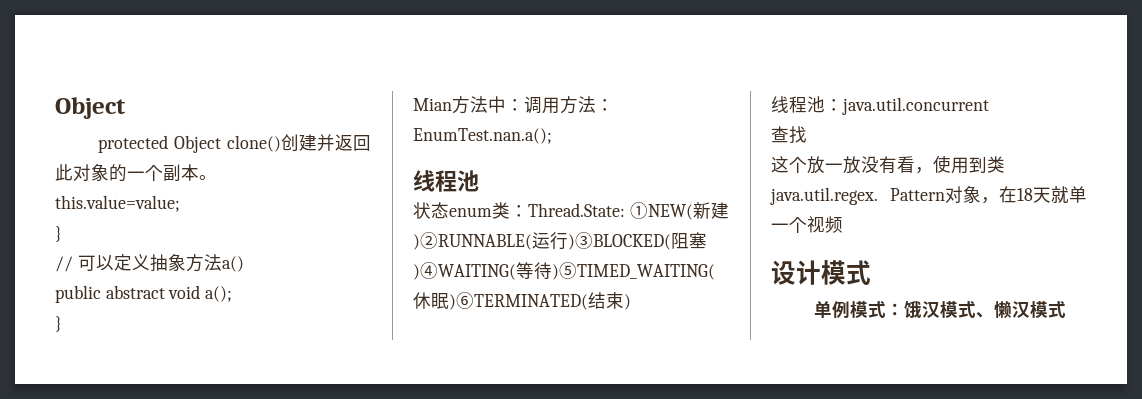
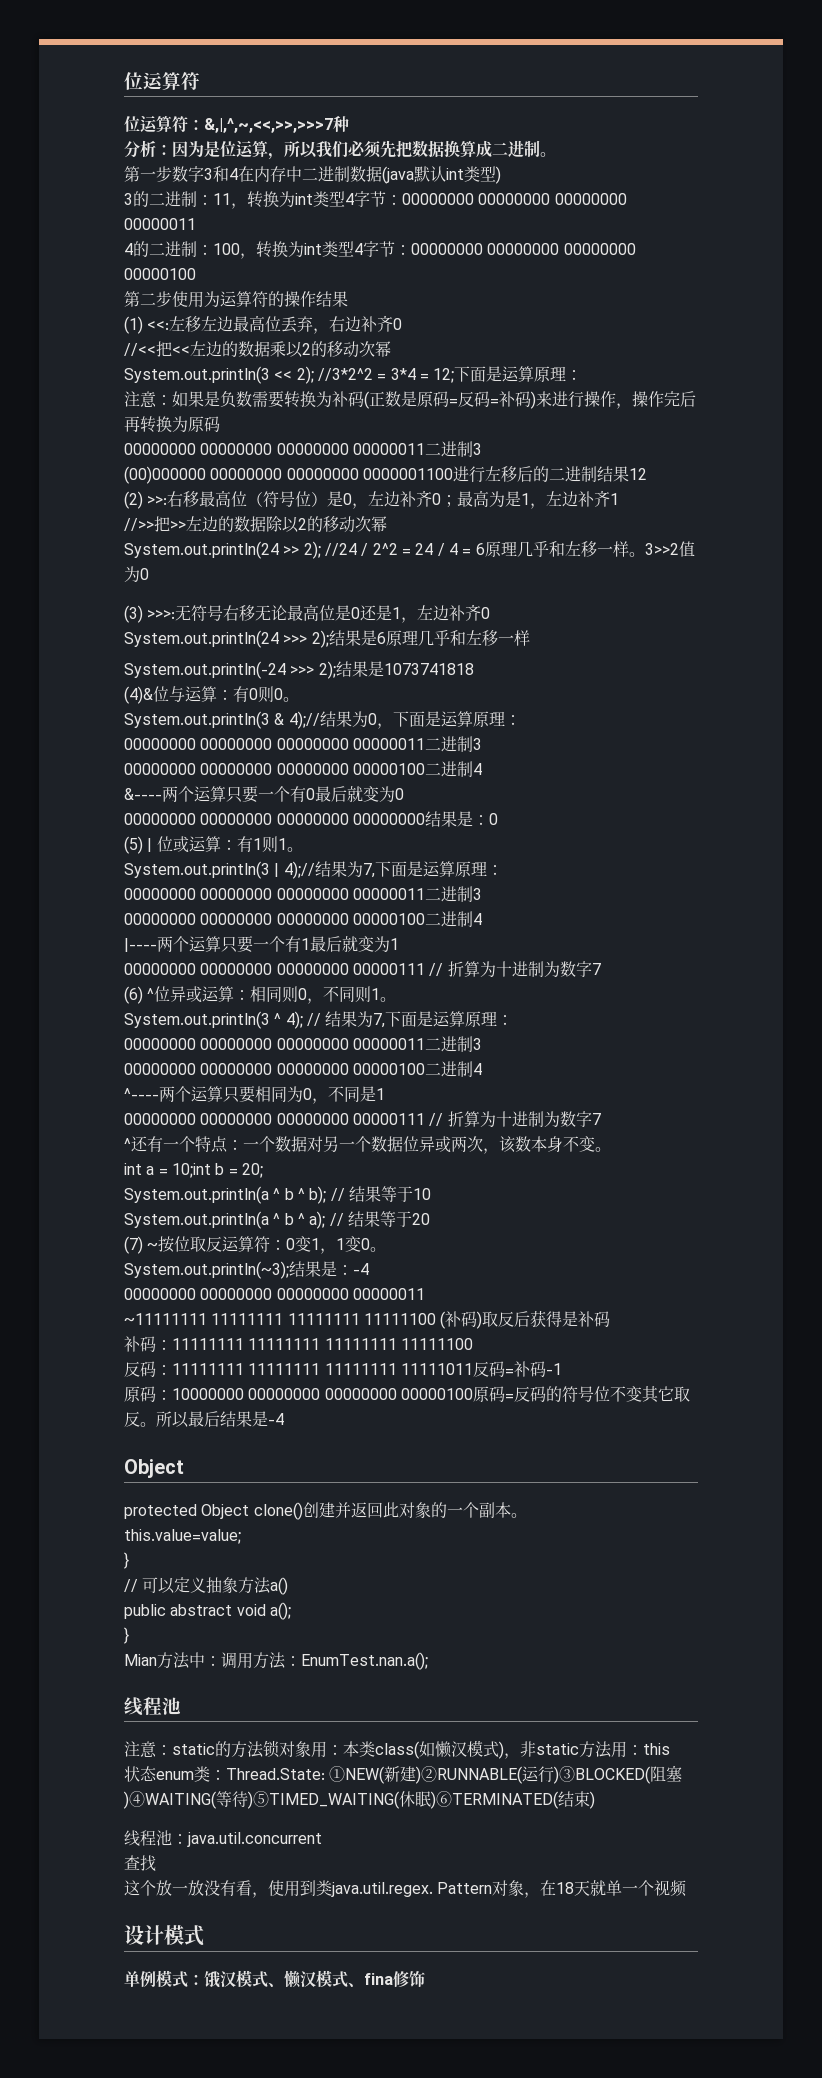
(55, 108) none -> [124,72,200,90] [124,115,349,133] [124,140,556,160] [124,166,501,184] [124,191,627,209] [124,218,196,230] [124,241,636,259] [124,268,196,280] [124,291,348,308] [124,315,403,334] [124,341,391,358] [124,366,583,384] [124,391,696,409] [124,416,220,433] [124,441,482,457] [124,466,647,484] [124,490,620,509] [124,516,387,533] [124,541,695,559] [124,566,149,582] [124,604,491,623] [124,630,530,648] [124,661,474,679] [124,686,299,704] [124,711,521,729] [124,736,482,752] [124,761,482,777] [124,786,404,803] [124,811,498,827] [124,836,303,854] [124,861,503,879] [124,886,482,902] [124,911,482,927] [124,936,399,953] [124,961,601,977] [124,986,397,1004] [124,1011,514,1029] [124,1036,482,1052] [124,1061,482,1077] [124,1086,385,1104] [124,1111,601,1127] [124,1136,611,1154] [124,1163,263,1178] [124,1186,431,1204] [124,1211,430,1229] [124,1236,387,1254] [124,1261,369,1279] [124,1288,425,1300] [124,1310,611,1329] [124,1336,473,1352] [124,1361,562,1377] [124,1386,690,1403] [124,1411,284,1428] 位运算符 // 位运算符：&,|,^,~,<<,>>,>>>7种 // 分析：因为是位运算，所以我们必须先把数据换算成二进制。 // 第一步数字3和4在内存中二进制数据(java默认int类型) // 3的二进制：11，转换为int类型4字节：00000000 00000000 00000000 00000011 // 4的二进制：100，转换为int类型4字节：00000000 00000000 00000000 00000100 // 第二步使用为运算符的操作结果 // (1) <<:左移左边最高位丢弃，右边补齐0 // //<<把<<左边的数据乘以2的移动次幂 // System.out.println(3 << 2); //3*2^2 = 3*4 = 12;下面是运算原理： // 注意：如果是负数需要转换为补码(正数是原码=反码=补码)来进行操作，操作完后再转换为原码 // 00000000 00000000 00000000 00000011二进制3 // (00)000000 00000000 00000000 0000001100进行左移后的二进制结果12 // (2) >>:右移最高位（符号位）是0，左边补齐0；最高为是1，左边补齐1 // //>>把>>左边的数据除以2的移动次幂 // System.out.println(24 >> 2); //24 / 2^2 = 24 / 4 = 6原理几乎和左移一样。3>>2值为0 // (3) >>>:无符号右移无论最高位是0还是1，左边补齐0 // System.out.println(24 >>> 2);结果是6原理几乎和左移一样 // System.out.println(-24 >>> 2);结果是1073741818 // (4)&位与运算：有0则0。 // System.out.println(3 & 4);//结果为0，下面是运算原理： // 00000000 00000000 00000000 00000011二进制3 // 00000000 00000000 00000000 00000100二进制4 // &----两个运算只要一个有0最后就变为0 // 00000000 00000000 00000000 00000000结果是：0 // (5) | 位或运算：有1则1。 // System.out.println(3 | 4);//结果为7,下面是运算原理： // 00000000 00000000 00000000 00000011二进制3 // 00000000 00000000 00000000 00000100二进制4 // |----两个运算只要一个有1最后就变为1 // 00000000 00000000 00000000 00000111 // 折算为十进制为数字7 // (6) ^位异或运算：相同则0，不同则1。 // System.out.println(3 ^ 4); // 结果为7,下面是运算原理： // 00000000 00000000 00000000 00000011二进制3 // 00000000 00000000 00000000 00000100二进制4 // ^----两个运算只要相同为0，不同是1 // 00000000 00000000 00000000 00000111 // 折算为十进制为数字7 // ^还有一个特点：一个数据对另一个数据位异或两次，该数本身不变。 // int a = 10;int b = 20; // System.out.println(a ^ b ^ b); // 结果等于10 // System.out.println(a ^ b ^ a); // 结果等于20 // (7) ~按位取反运算符：0变1，1变0。 // System.out.println(~3);结果是：-4 // 00000000 00000000 00000000 00000011 // ~11111111 11111111 11111111 11111100 (补码)取反后获得是补码 // 补码：11111111 11111111 11111111 11111100 // 反码：11111111 11111111 11111111 11111011反码=补码-1 // 原码：10000000 00000000 00000000 00000100原码=反码的符号位不变其它取反。所以最后结果是-4 //
(479, 181) none -> [124,1740,670,1759] // 注意：static的方法锁对象用：本类class(如懒汉模式)，非static方法用：this
(1066, 309) none -> [348,1970,425,1987] 、fina修饰

